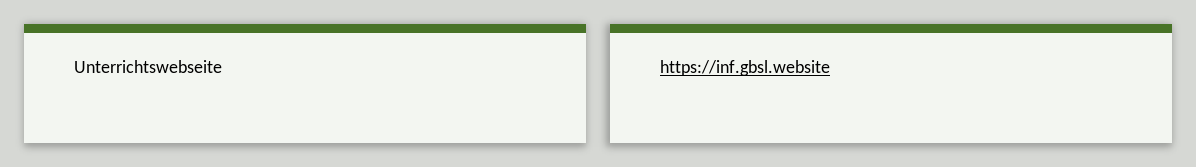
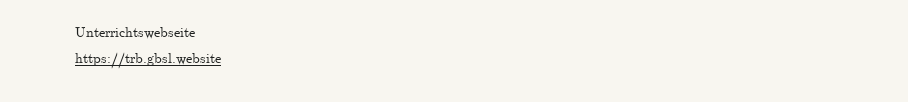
[660,60,830,76] https://inf.gbsl.website -> [75,52,221,69] https://trb.gbsl.website

